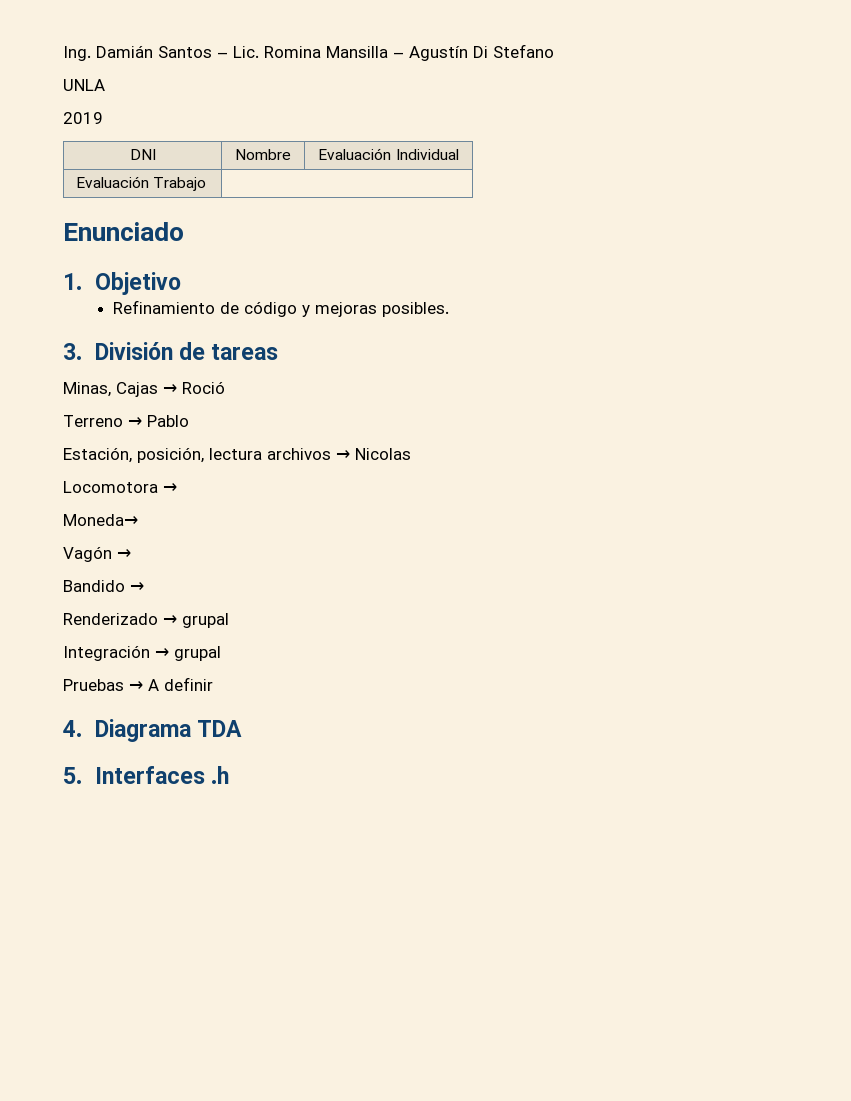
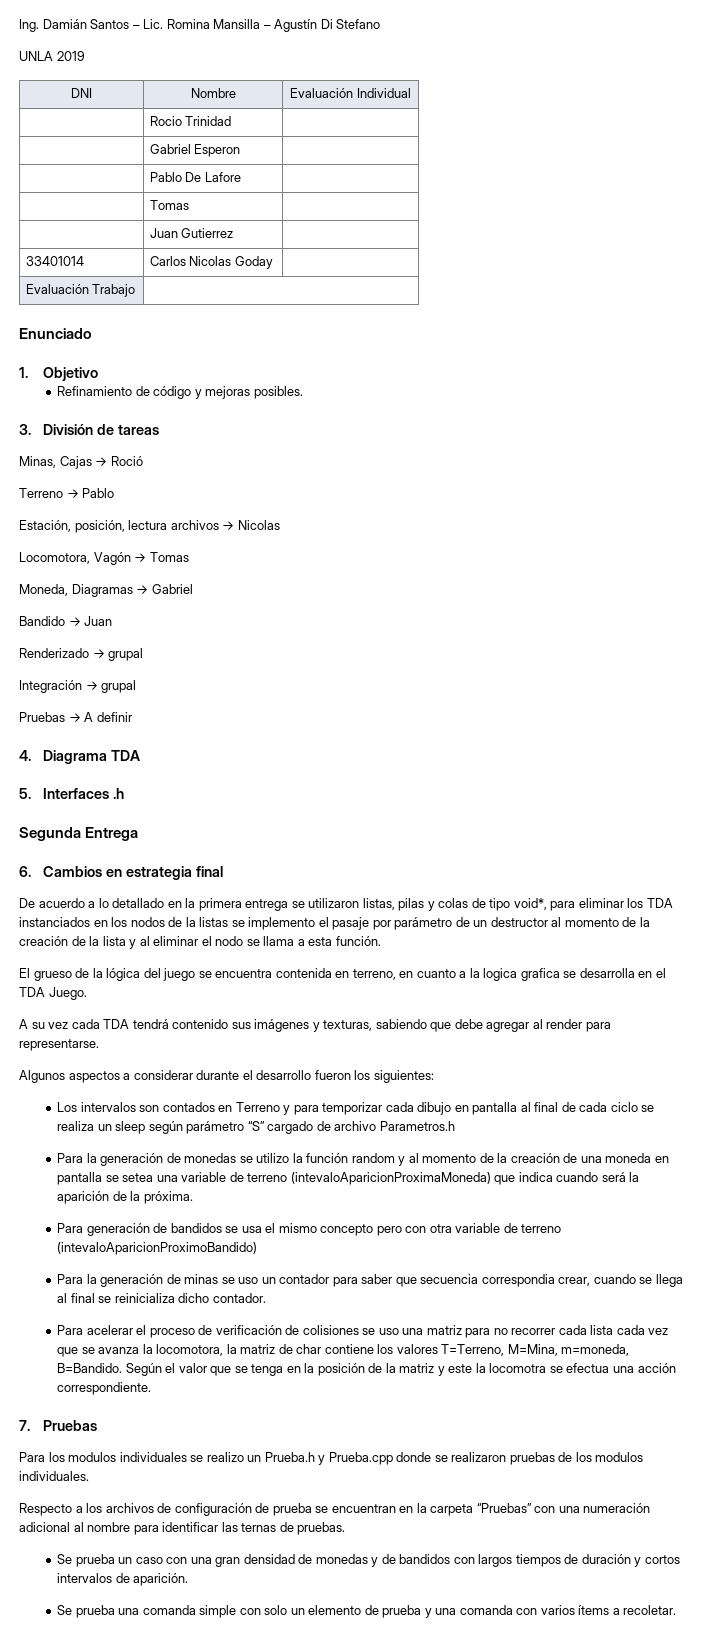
(105, 85) // -> (53, 56) none
(459, 154) none -> [149,116,232,126] [149,144,241,157] [149,172,241,182] [149,200,189,210] [149,228,234,238] [25,256,84,266] [149,256,273,269] // | Rocio Trinidad | // | Gabriel Esperon | // | Pablo De Lafore | // | Tomas | // | Juan Gutierrez | // 33401014 | Carlos Nicolas Goday |
[63,481,177,493] [63,514,138,526] Locomotora → // Moneda→ // -> [19,552,90,564] Locomotora,
(131, 554) none -> [149,552,189,562] [19,584,193,597] Tomas // Moneda, Diagramas → Gabriel
(144, 587) none -> [84,616,113,626] Juan
(229, 775) none -> [19,827,139,841] [19,866,223,880] [19,898,673,911] [19,917,650,930] [19,936,381,949] [19,968,666,981] [19,987,87,1000] [19,1019,611,1032] [19,1039,99,1051] [19,1070,434,1083] [57,1102,655,1115] [57,1121,455,1134] [57,1153,670,1166] [57,1172,640,1185] [57,1191,193,1204] [57,1223,562,1236] [57,1242,258,1255] [57,1274,683,1287] [57,1293,266,1303] [57,1325,669,1338] [57,1344,630,1357] [57,1363,676,1376] [57,1382,152,1395] [19,1420,98,1431] [19,1452,644,1465] [19,1471,89,1481] [19,1503,651,1516] [19,1522,346,1535] [57,1554,681,1567] [57,1573,189,1586] [57,1605,677,1618] // Segunda Entrega // 6. Cambios en estrategia final // De acuerdo a lo detallado en la primera entrega se utilizaron listas, pilas y colas de tipo void*, para eliminar los TDA instanciados en los nodos de la listas se implemento el pasaje por parámetro de un destructor al momento de la creación de la lista y al eliminar el nodo se llama a esta función. // El grueso de la lógica del juego se encuentra contenida en terreno, en cuanto a la logica grafica se desarrolla en el TDA Juego. // A su vez cada TDA tendrá contenido sus imágenes y texturas, sabiendo que debe agregar al render para representarse. // Algunos aspectos a considerar durante el desarrollo fueron los siguientes: // Los intervalos son contados en Terreno y para temporizar cada dibujo en pantalla al final de cada ciclo se realiza un sleep según parámetro “S” cargado de archivo Parametros.h // Para la generación de monedas se utilizo la función random y al momento de la creación de una moneda en pantalla se setea una variable de terreno (intevaloAparicionProximaMoneda) que indica cuando será la aparición de la próxima. // Para generación de bandidos se usa el mismo concepto pero con otra variable de terreno (intevaloAparicionProximoBandido) // Para la generación de minas se uso un contador para saber que secuencia correspondia crear, cuando se llega al final se reinicializa dicho contador. // Para acelerar el proceso de verificación de colisiones se uso una matriz para no recorrer cada lista cada vez que se avanza la locomotora, la matriz de char contiene los valores T=Terreno, M=Mina, m=moneda, B=Bandido. Según el valor que se tenga en la posición de la matriz y este la locomotra se efectua una acción correspondiente. // 7. Pruebas // Para los modulos individuales se realizo un Prueba.h y Prueba.cpp donde se realizaron pruebas de los modulos individuales. // Respecto a los archivos de configuración de prueba se encuentran en la carpeta “Pruebas” con una numeración adicional al nombre para identificar las ternas de pruebas. // Se prueba un caso con una gran densidad de monedas y de bandidos con largos tiempos de duración y cortos intervalos de aparición. // Se prueba una comanda simple con solo un elemento de prueba y una comanda con varios ítems a recoletar.

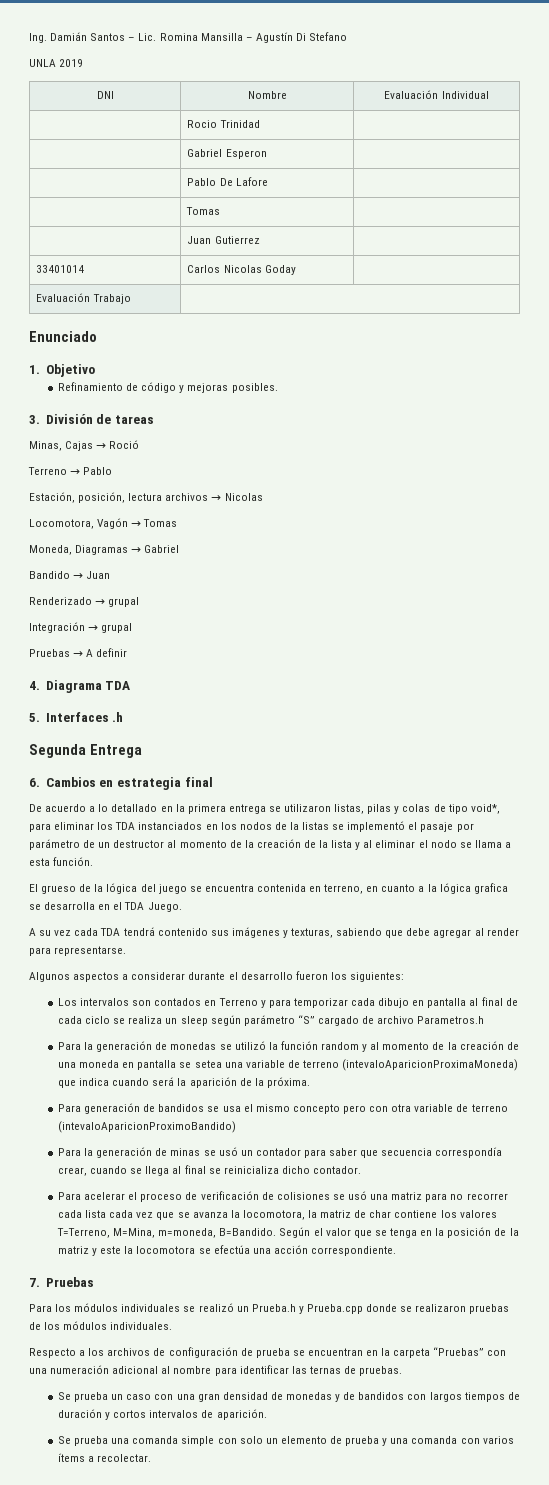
[248,917,316,930] implemento -> [347,821,406,832] implementó
[483,968,518,981] logica -> [439,883,471,894] lógica
[256,1153,290,1163] utilizo -> [234,1041,266,1050] utilizó
[238,1277,259,1284] uso -> [218,1147,238,1156] usó
[481,1274,555,1287] correspondia -> [435,1147,503,1158] correspondía
[378,1328,399,1335] uso -> [347,1191,367,1200] usó
[489,1363,610,1373] locomotra se efectua -> [136,1245,250,1254] locomotora se efectúa
[68,1452,117,1462] modulos -> [74,1303,119,1312] módulos
[206,1452,244,1462] realizo -> [198,1303,234,1312] realizó
[595,1452,644,1462] modulos -> [63,1321,108,1330] módulos
[623,1605,677,1615] recoletar. -> [97,1454,152,1462] recolectar.

